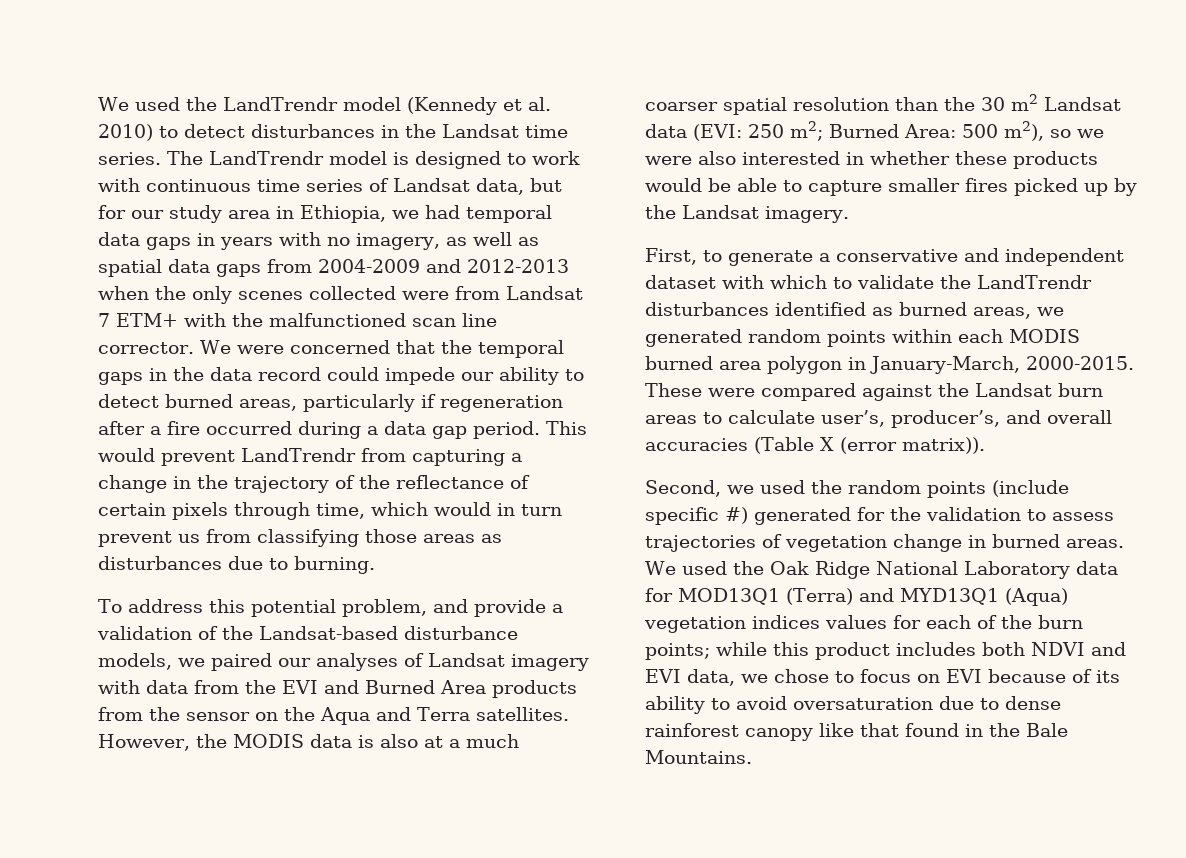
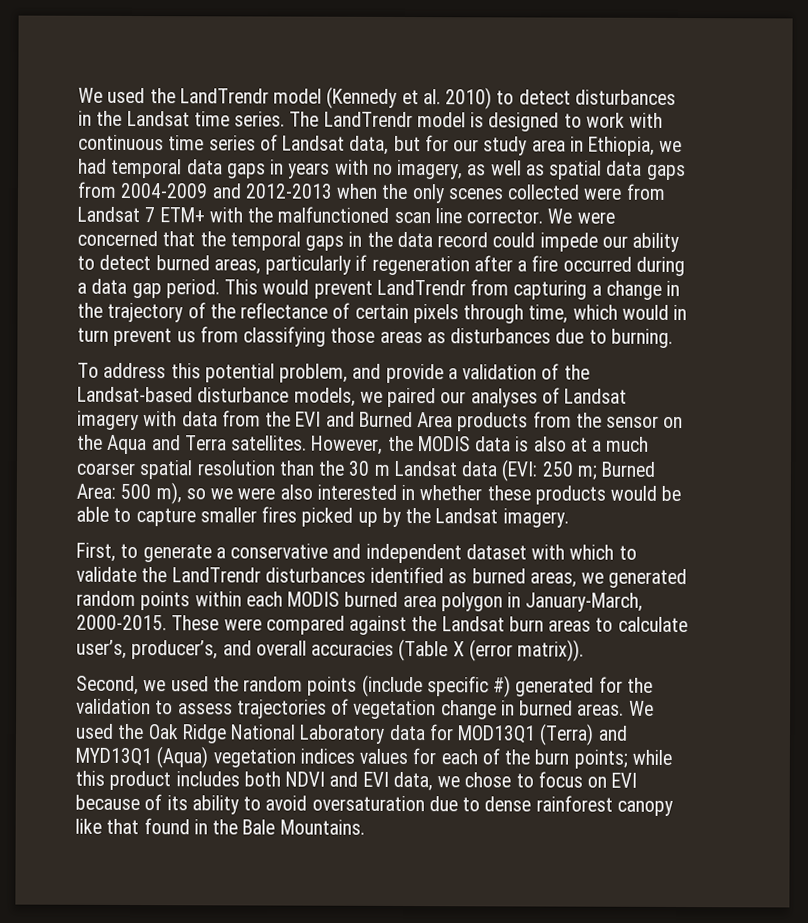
[1011,94,1038,111] m2 -> [373,464,390,476] m
[790,121,823,141] m2; -> [576,465,597,480] m;
[1004,121,1044,141] m2), -> [155,482,182,505] m),

